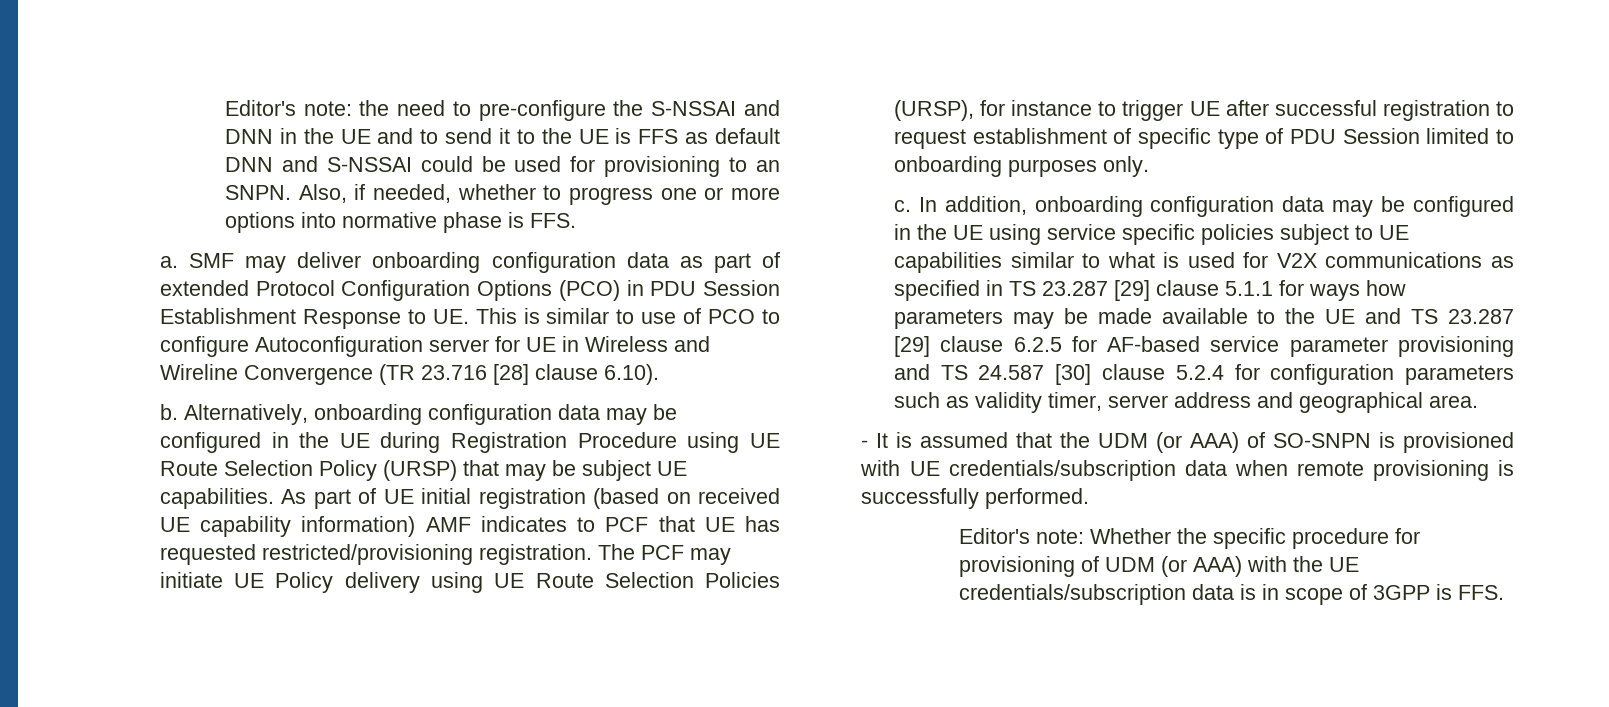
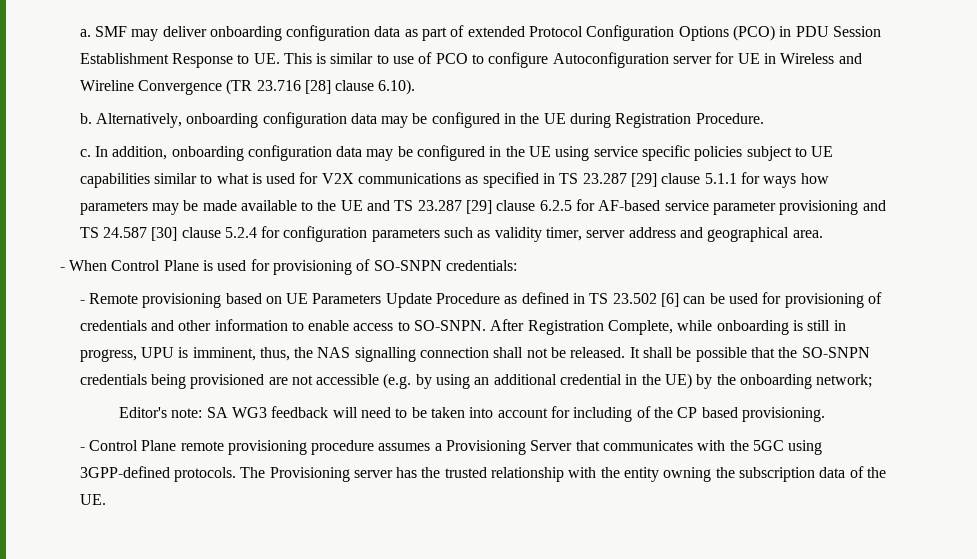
[224,100,780,121] [224,128,780,144] [224,156,781,177] [224,184,780,205] [224,212,576,233] Editor's note: the need to pre-configure the S-NSSAI and DNN in the UE and to send it to the UE is FFS as default DNN and S-NSSAI could be used for provisioning to an SNPN. Also, if needed, whether to progress one or more options into normative phase is FFS. // -> (79, 33) none
[577,432,781,453] [159,460,687,481] [159,488,780,509] [159,516,780,537] [159,544,731,565] [159,572,781,593] [893,100,1515,121] [893,128,1514,149] [893,156,1149,177] Procedure using UE Route Selection Policy (URSP) that may be subject UE capabilities. As part of UE initial registration (based on received UE capability information) AMF indicates to PCF that UE has requested restricted/provisioning registration. The PCF may initiate UE Policy delivery using UE Route Selection Policies (URSP), for instance to trigger UE after successful registration to request establishment of specific type of PDU Session limited to onboarding purposes only. -> [695,113,764,124] Procedure.
[876,432,1514,453] [860,460,1514,481] [861,488,1090,509] [958,528,1420,549] [958,556,1359,577] [958,584,1504,605] It is assumed that the UDM (or AAA) of SO-SNPN is provisioned with UE credentials/subscription data when remote provisioning is successfully performed. // Editor's note: Whether the specific procedure for provisioning of UDM (or AAA) with the UE credentials/subscription data is in scope of 3GPP is FFS. -> [69,259,517,275] [79,292,882,308] [79,319,846,335] [79,347,870,362] [79,373,873,389] [119,406,825,422] [79,440,823,455] [79,466,886,482] [79,494,106,505] When Control Plane is used for provisioning of SO-SNPN credentials: // - Remote provisioning based on UE Parameters Update Procedure as defined in TS 23.502 [6] can be used for provisioning of credentials and other information to enable access to SO-SNPN. After Registration Complete, while onboarding is still in progress, UPU is imminent, thus, the NAS signalling connection shall not be released. It shall be possible that the SO-SNPN credentials being provisioned are not accessible (e.g. by using an additional credential in the UE) by the onboarding network; // Editor's note: SA WG3 feedback will need to be taken into account for including of the CP based provisioning. // - Control Plane remote provisioning procedure assumes a Provisioning Server that communicates with the 5GC using 3GPP-defined protocols. The Provisioning server has the trusted relationship with the entity owning the subscription data of the UE.

